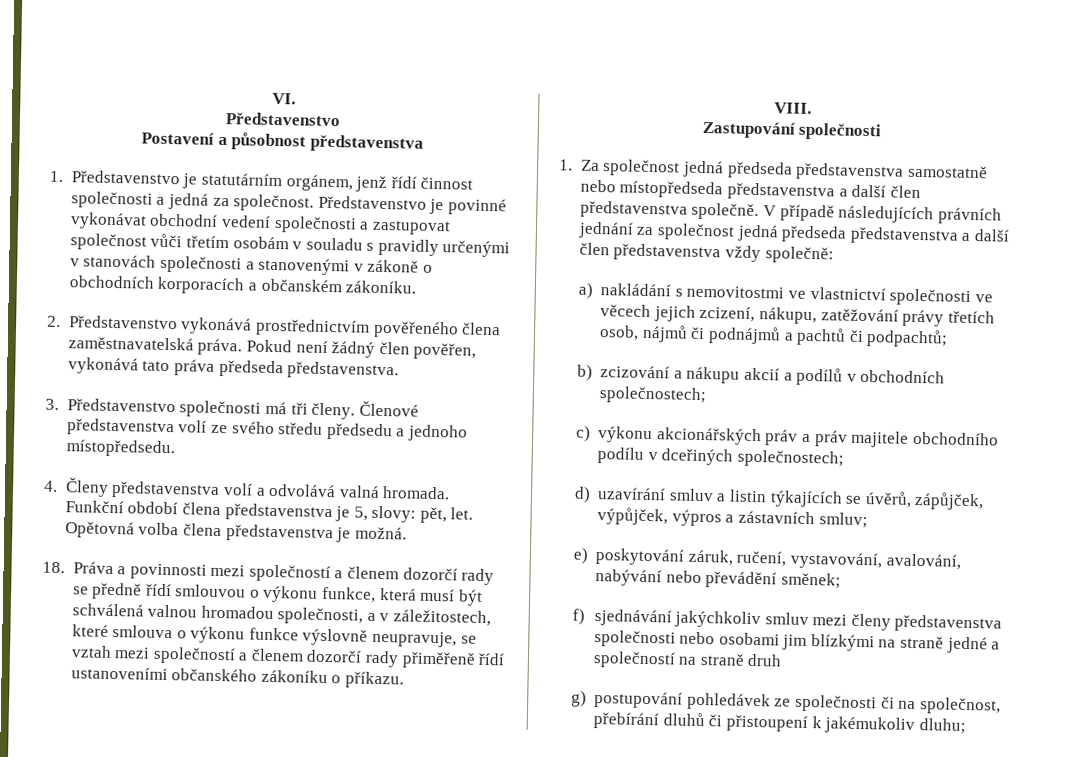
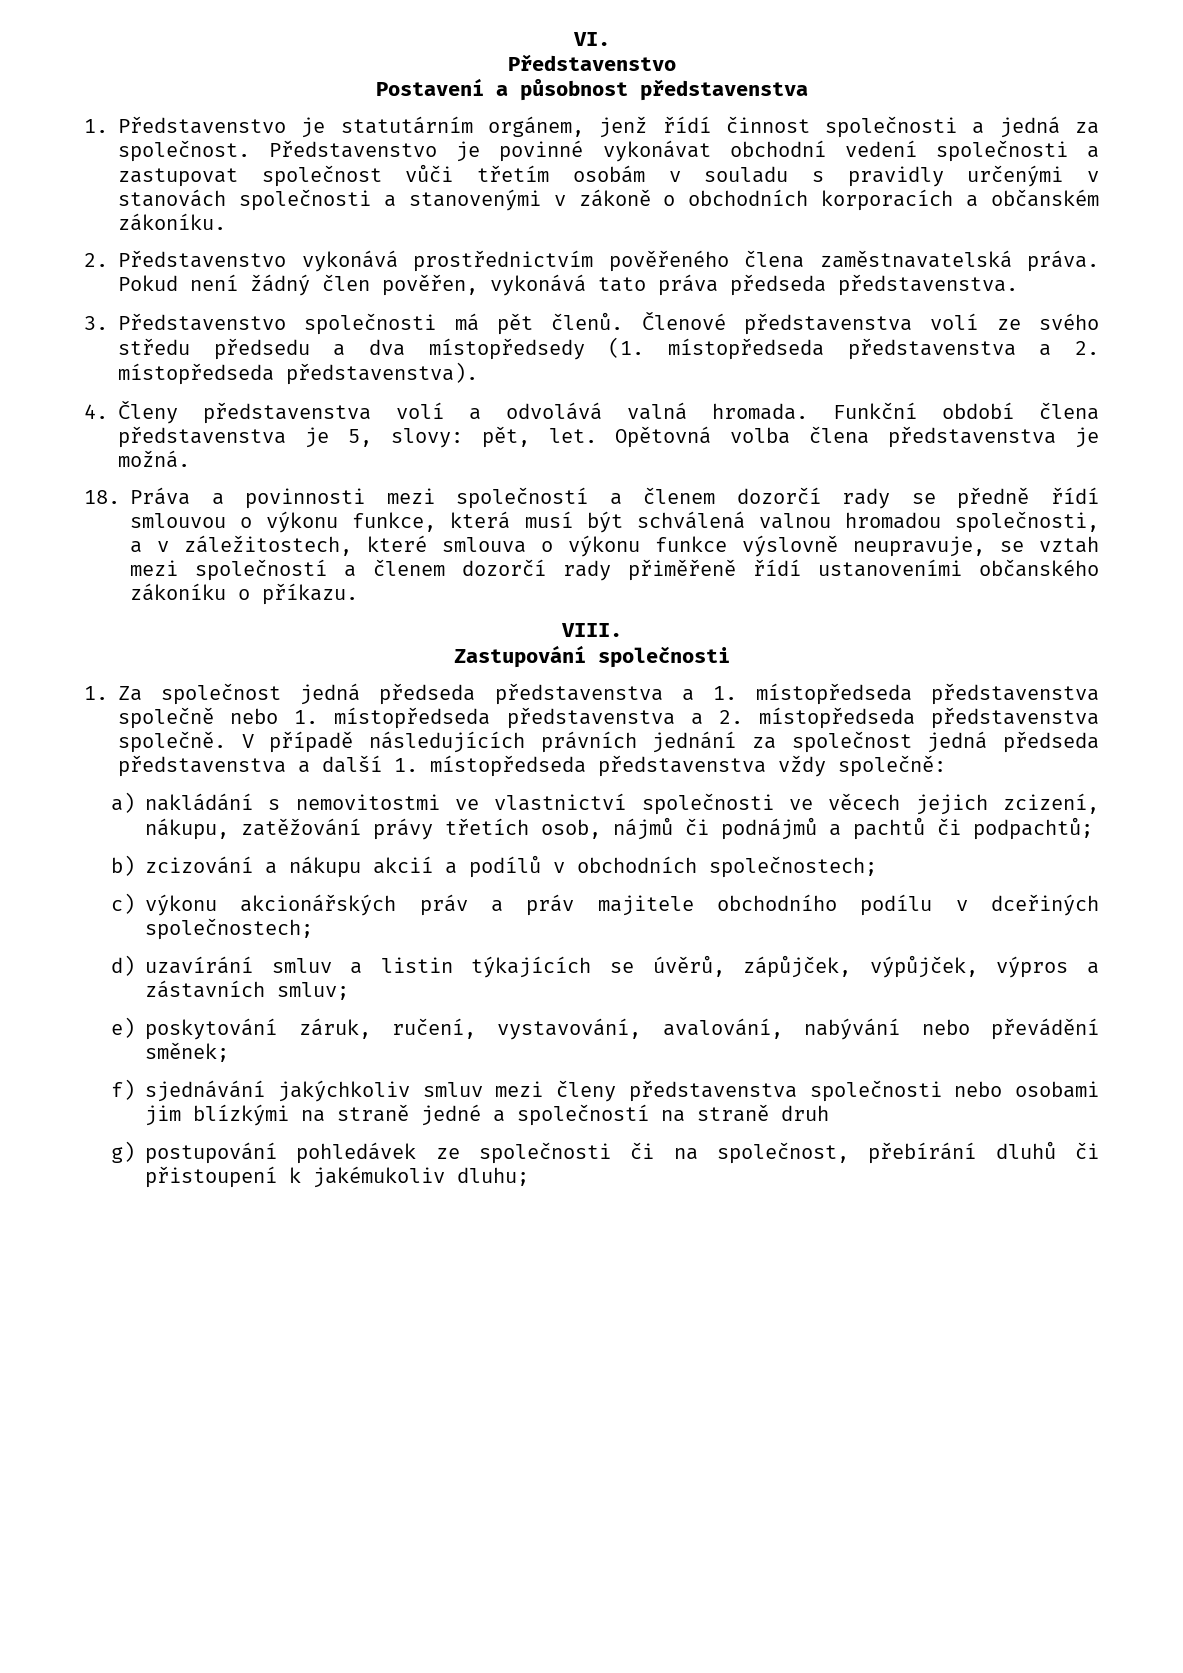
[290,402,356,420] tři členy. -> [497,312,624,335] pět členů.
[407,424,468,442] [65,439,175,458] jednoho místopředsedu. -> [369,337,1099,360] [118,362,478,385] dva místopředsedy (1. místopředseda představenstva a 2. místopředseda představenstva).
[907,164,988,179] [579,179,921,201] samostatně nebo místopředseda představenstva a další člen -> [681,683,1099,705] [118,707,915,729] a 1. místopředseda představenstva společně nebo 1. místopředseda představenstva a 2. místopředseda
[578,242,610,256] člen -> [394,755,586,777] 1. místopředseda

